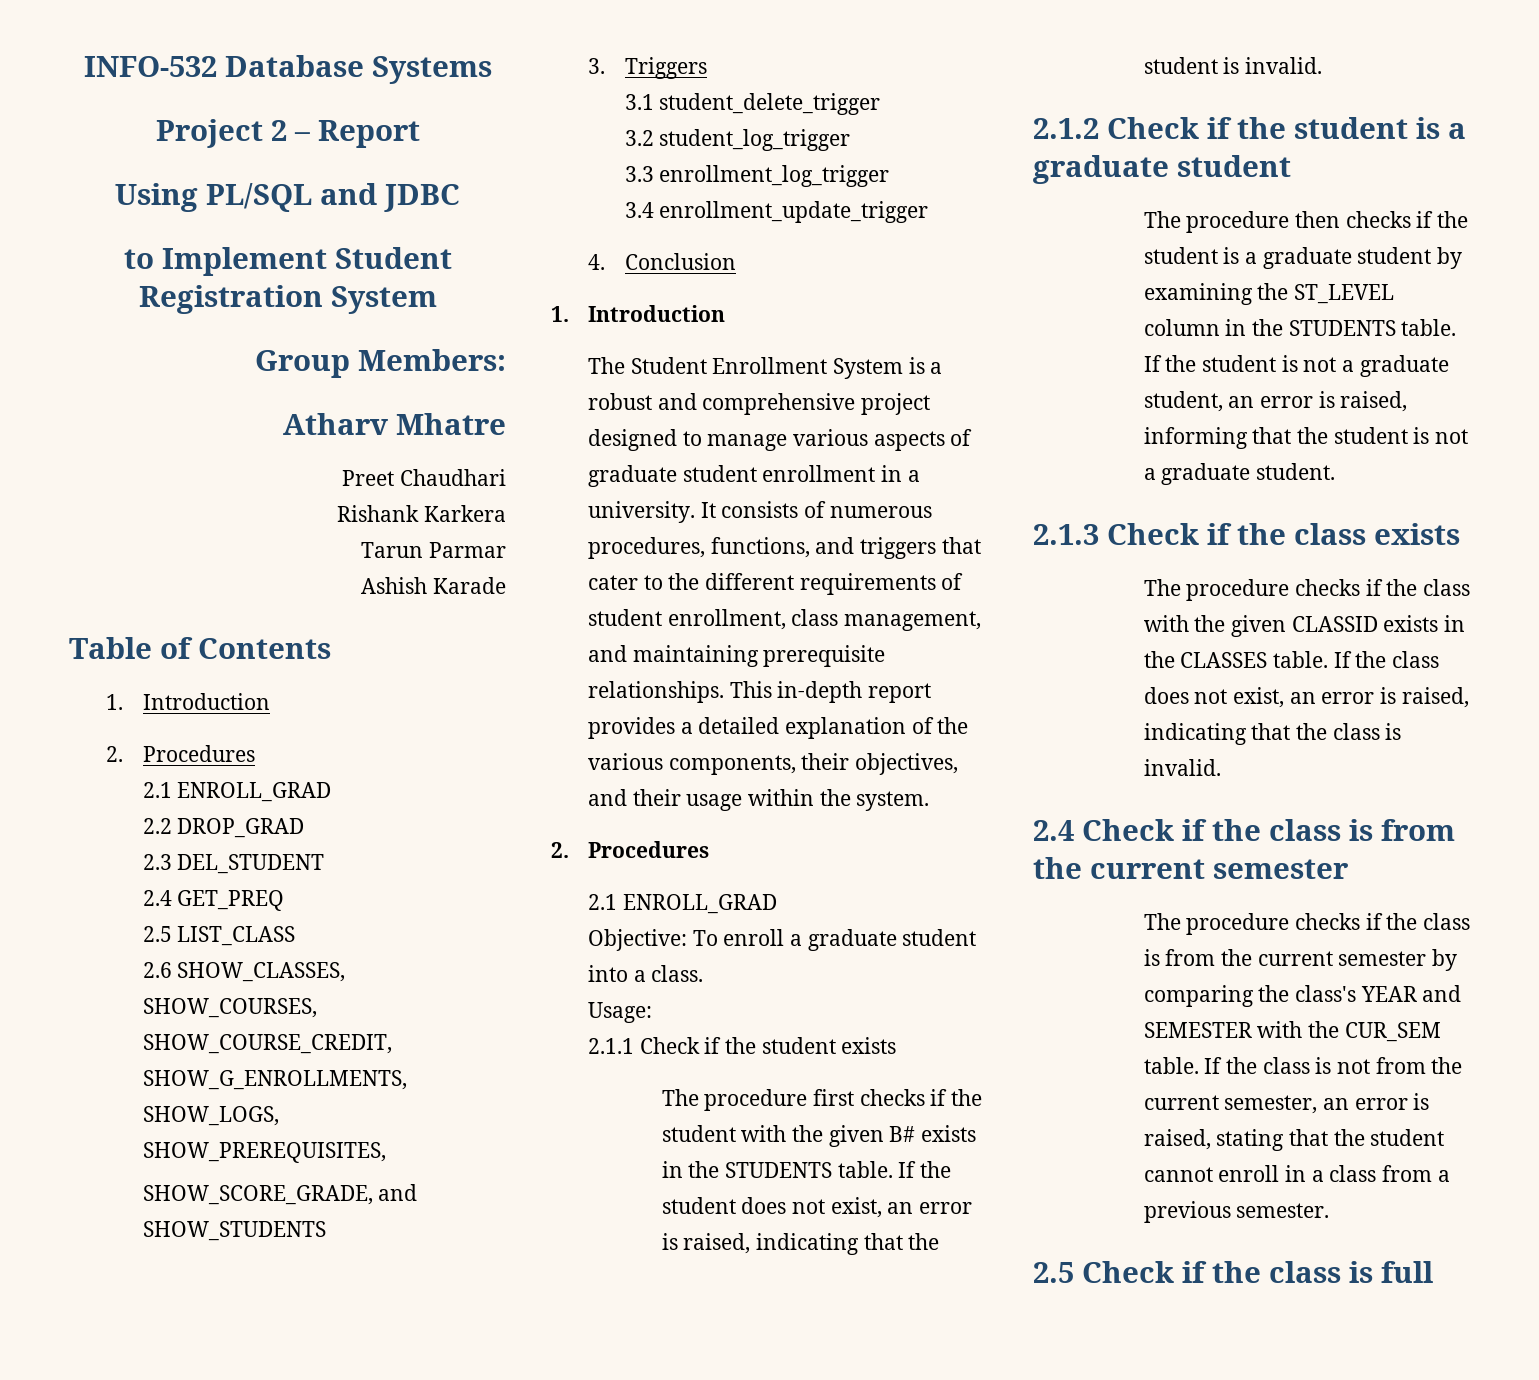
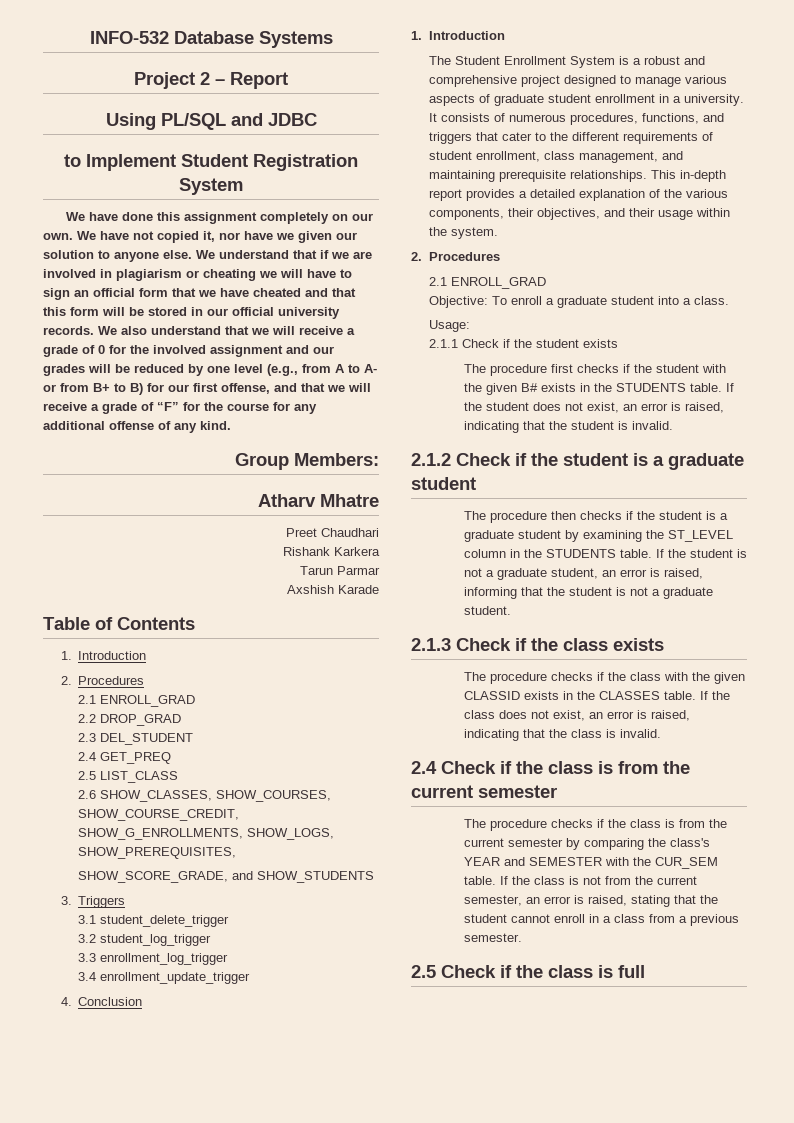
(437, 300) none -> [65,212,373,224] [43,231,357,243] [43,250,372,262] [43,269,352,281] [43,288,356,300] [43,307,340,319] [43,326,355,335] [43,345,334,357] [43,364,377,376] [43,383,371,395] [43,402,317,414] [43,421,231,433] // We have done this assignment completely on our own. We have not copied it, nor have we given our solution to anyone else. We understand that if we are involved in plagiarism or cheating we will have to sign an official form that we have cheated and that this form will be stored in our official university records. We also understand that we will receive a grade of 0 for the involved assignment and our grades will be reduced by one level (e.g., from A to A- or from B+ to B) for our first offense, and that we will receive a grade of “F” for the course for any additional offense of any kind.
[361,577,428,594] Ashish -> [287,585,334,594] Axshish

